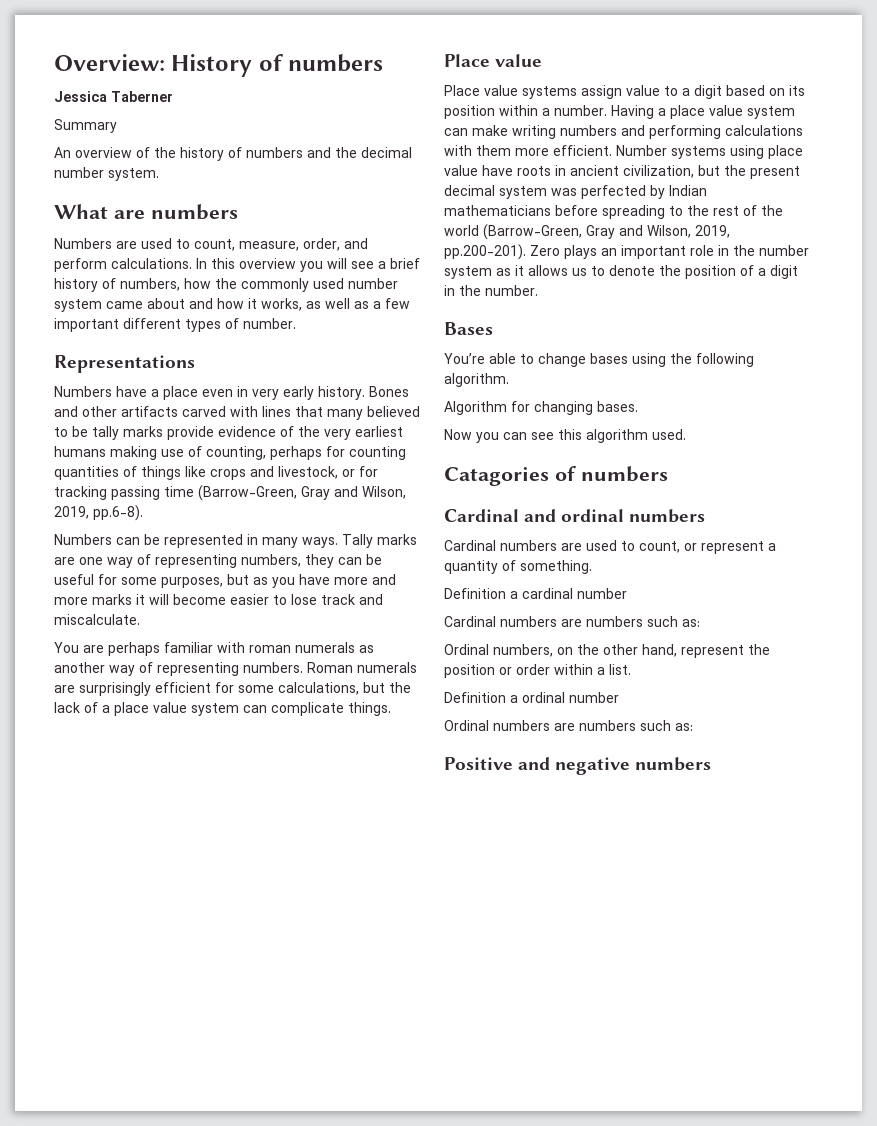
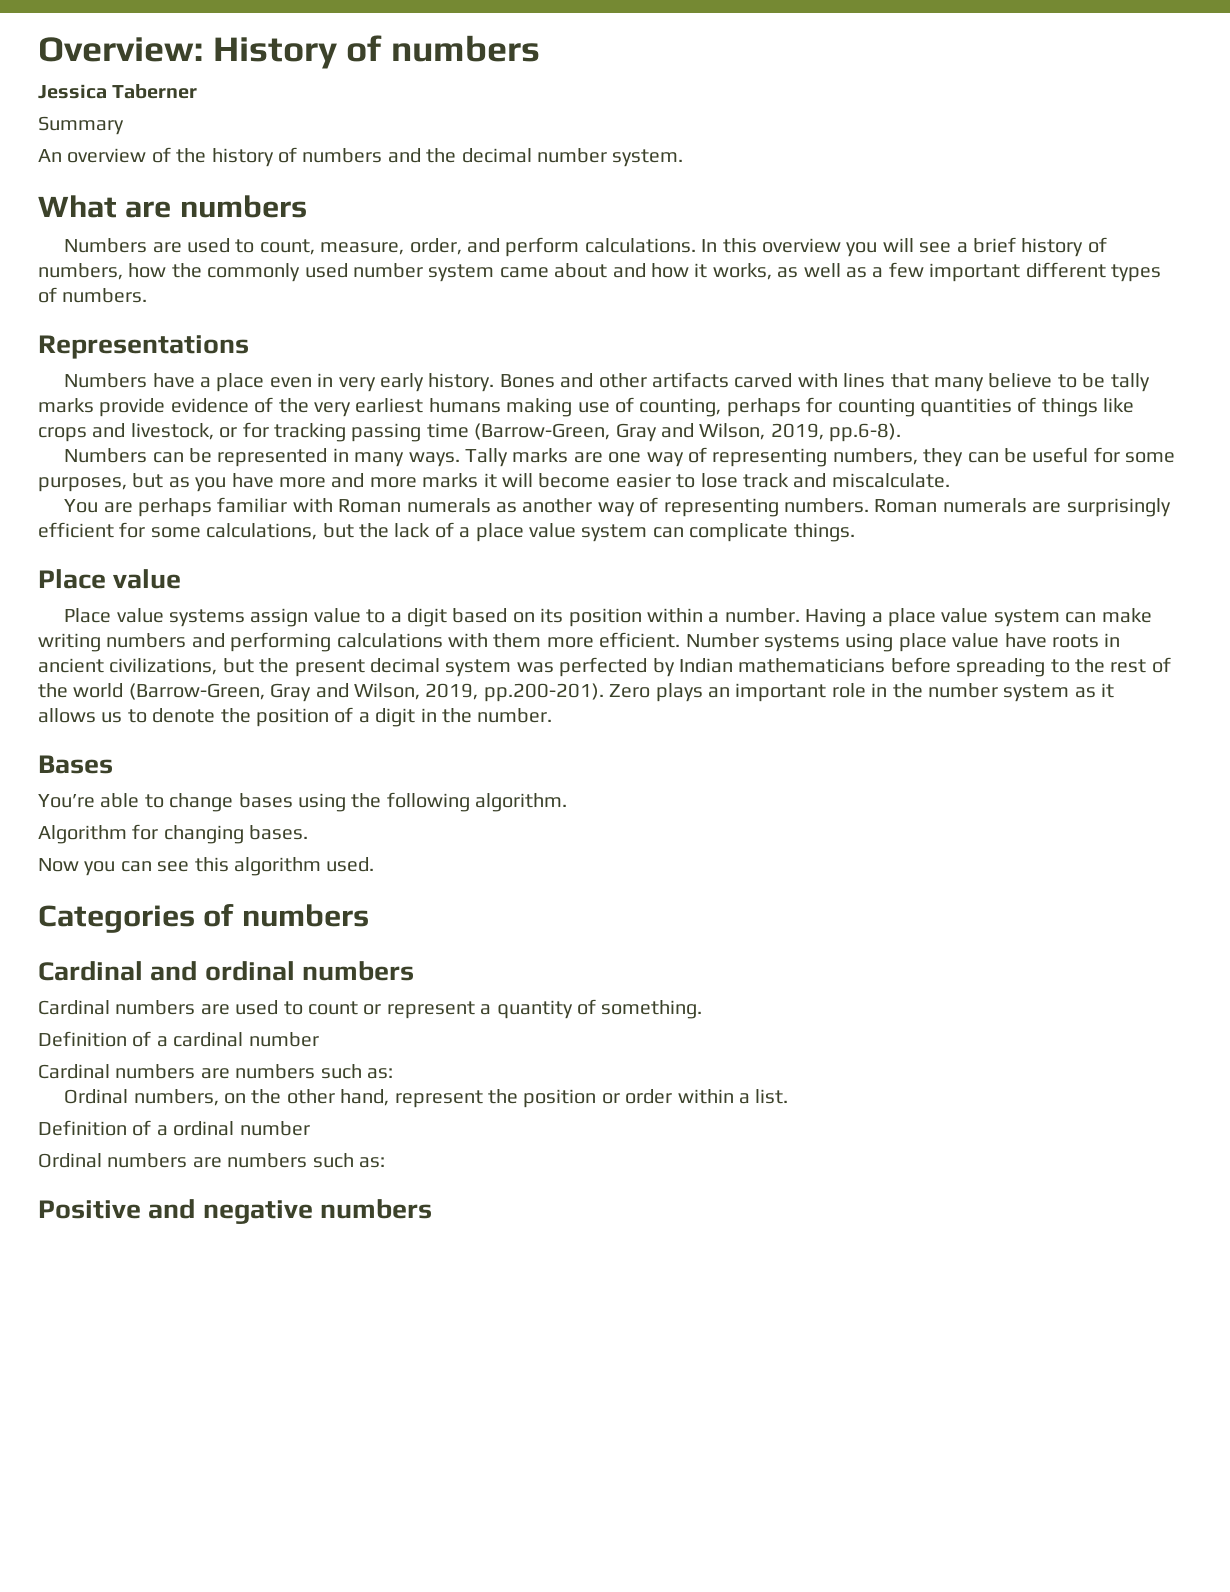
[243,318,296,329] number. -> [62,288,148,303] numbers.
[367,406,420,417] believed -> [988,373,1053,388] believe
[249,645,291,653] roman -> [338,499,402,513] Roman
[623,165,694,178] civilization, -> [109,658,218,675] civilizations,
[444,467,549,486] Catagories -> [38,905,195,933] Categories
[639,541,680,553] count, -> [308,1001,358,1015] count
(506, 593) none -> [132,1031,152,1047] of
(506, 697) none -> [132,1120,152,1136] of

